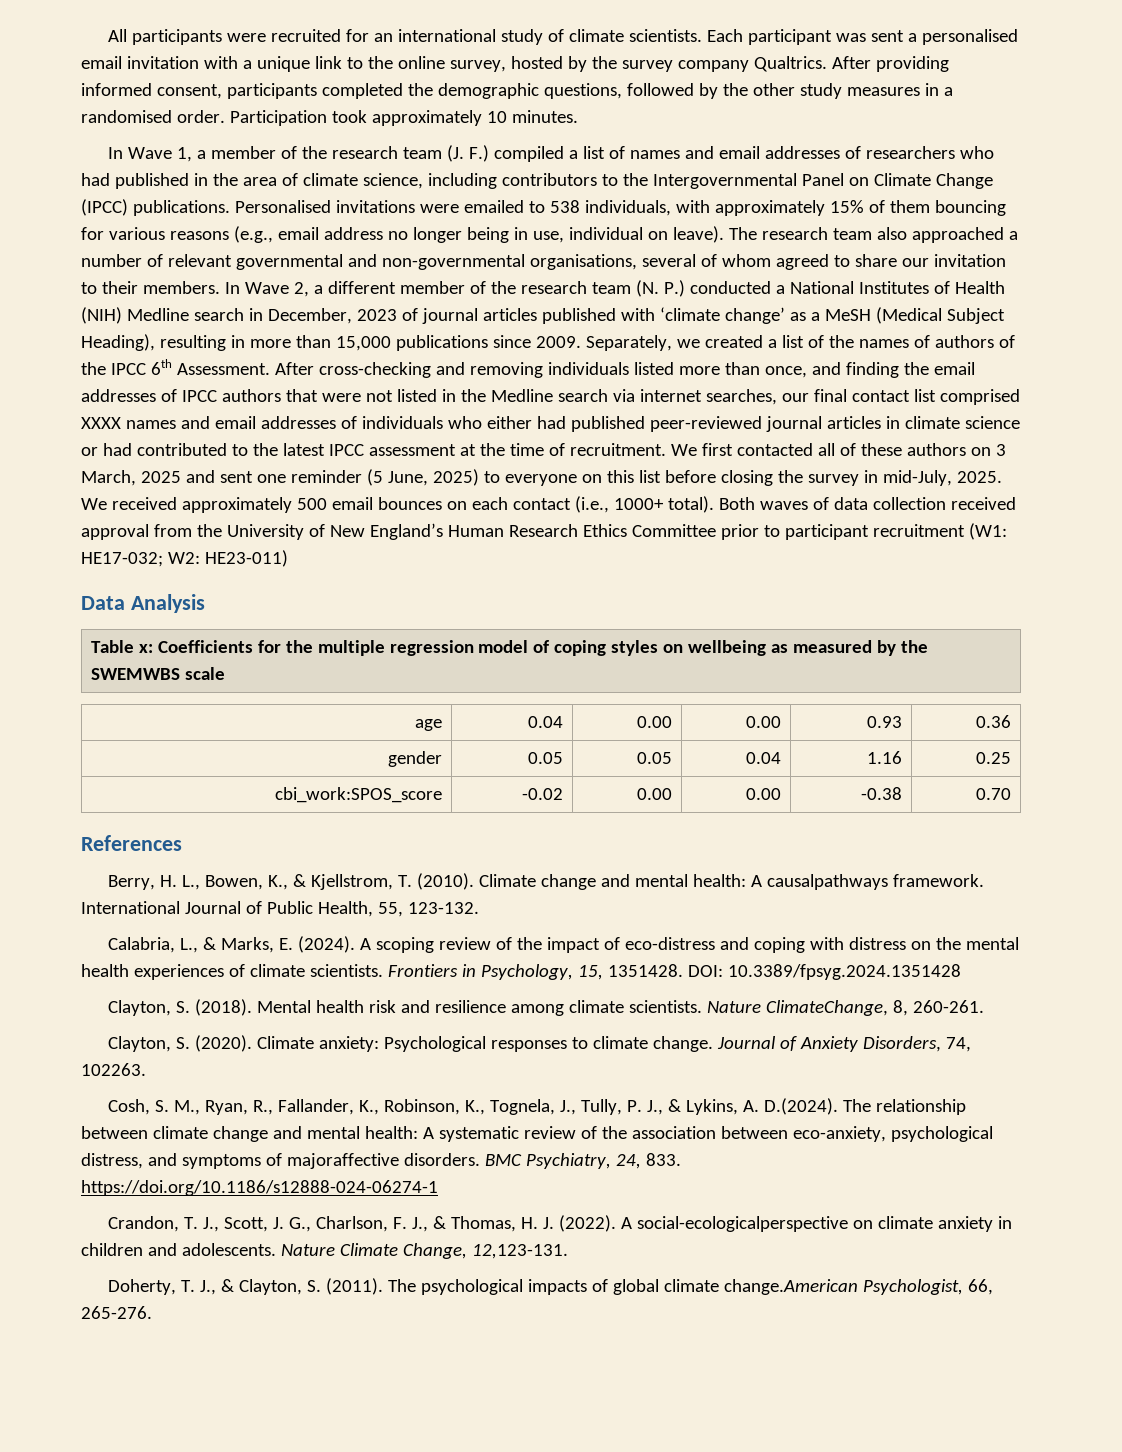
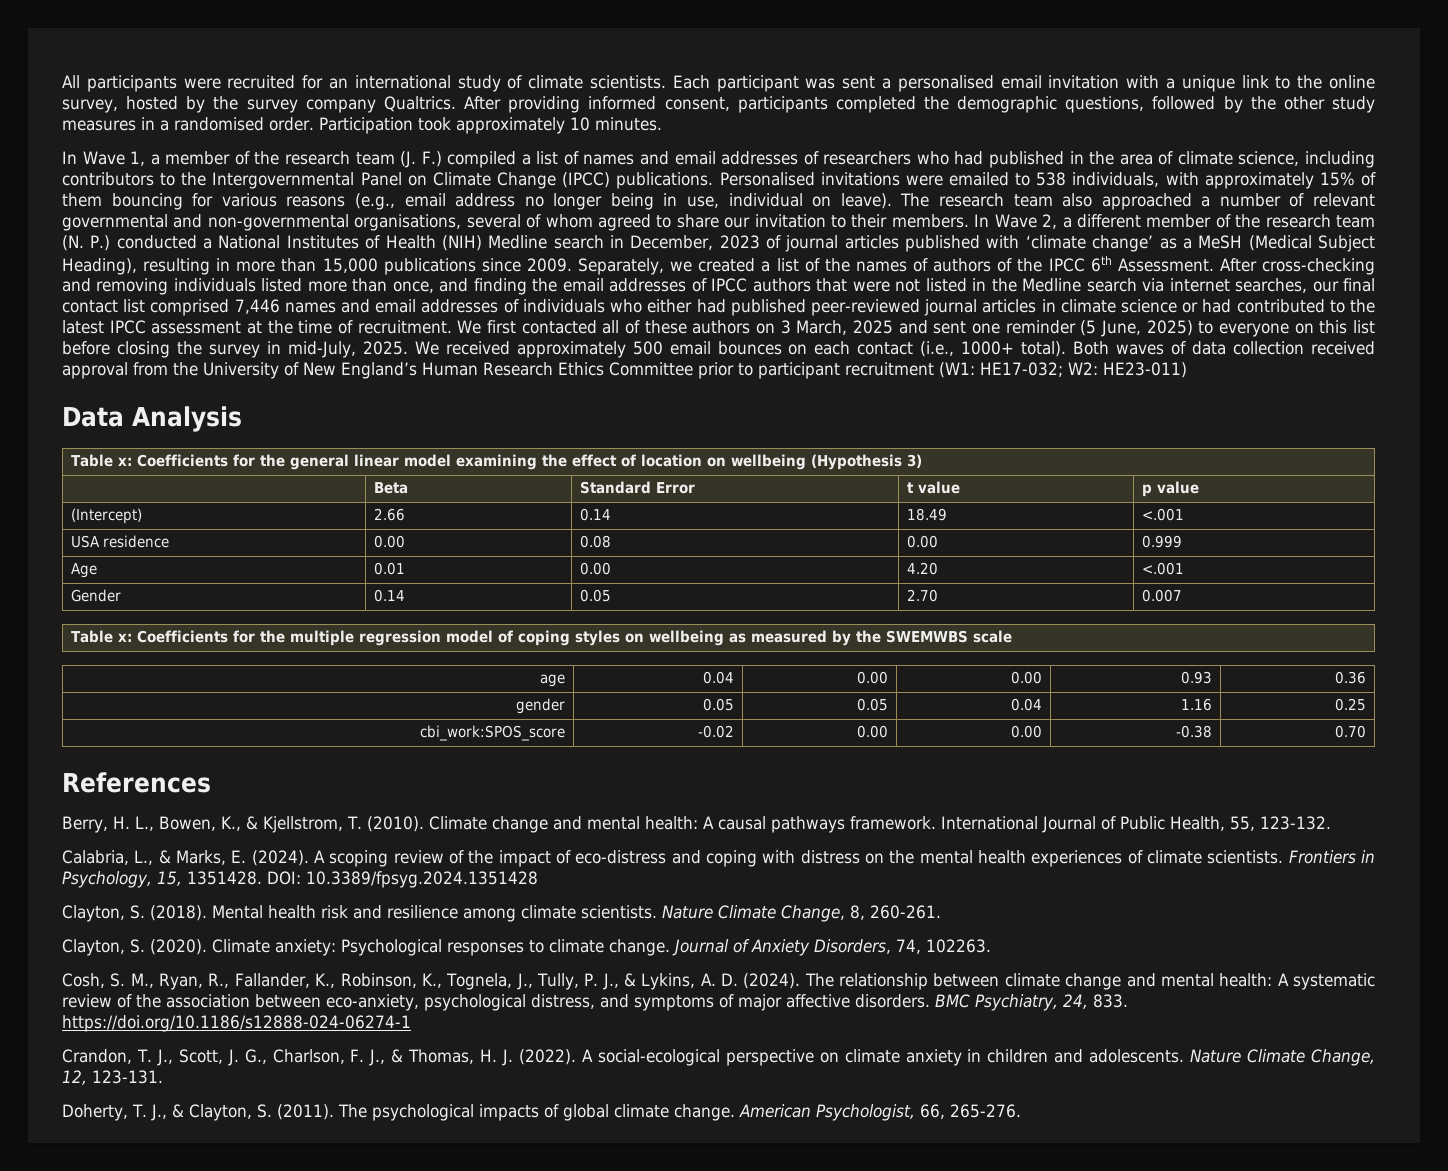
[81,417,121,429] XXXX -> [234,299,280,314] 7,446
(205, 603) none -> [70,454,922,470] [373,482,408,494] [579,481,695,494] [906,481,960,494] [1141,481,1199,497] [70,508,142,524] [373,508,405,521] [579,508,611,521] [906,508,947,521] [1141,508,1184,521] [70,535,169,548] [373,535,405,548] [579,535,611,548] [906,535,938,548] [1141,535,1182,548] [70,563,97,578] [373,562,405,575] [579,562,611,575] [906,562,938,575] [1141,562,1184,575] [70,589,121,602] [373,589,405,602] [579,589,611,602] [906,589,938,602] [1141,589,1182,602] // Table x: Coefficients for the general linear model examining the effect of location on wellbeing (Hypothesis 3) // | Beta | Standard Error | t value | p value // (Intercept) | 2.66 | 0.14 | 18.49 | <.001 // USA residence | 0.00 | 0.08 | 0.00 | 0.999 // Age | 0.01 | 0.00 | 4.20 | <.001 // Gender | 0.14 | 0.05 | 2.70 | 0.007
[766,874,888,890] causalpathways -> [717,816,845,833] causal pathways
[765,1000,888,1016] ClimateChange, -> [718,905,845,922] Climate Change,
[763,1098,838,1115] D.(2024). -> [721,973,801,989] D. (2024).
[286,1153,399,1169] majoraffective -> [738,994,850,1011] major affective
[636,1216,848,1232] social-ecologicalperspective -> [597,1049,814,1066] social-ecological perspective
[471,1244,568,1259] 12,123-131. -> [62,1070,163,1085] 12, 123-131.
[723,1279,858,1295] change.American -> [673,1104,811,1121] change. American

